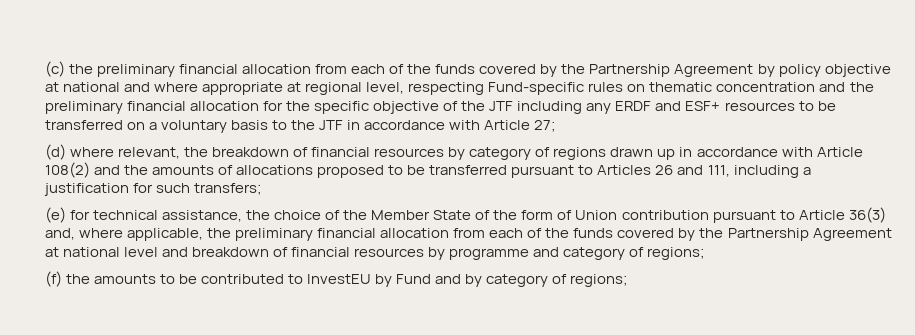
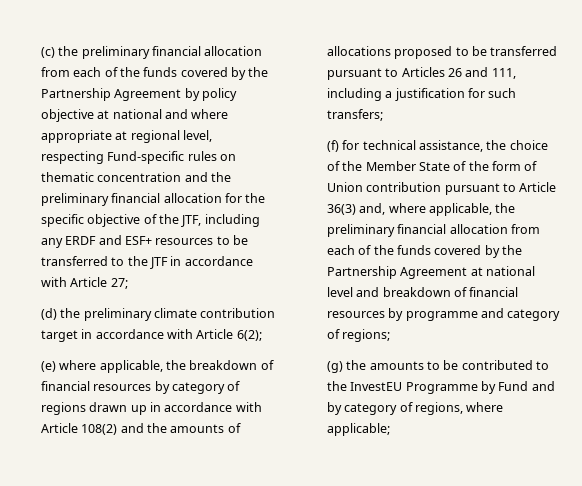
[489,101,514,111] JTF -> [181,215,202,227] JTF,
[126,120,268,133] on a voluntary basis -> (108, 261) none
[69,147,180,159] where relevant, -> [60,308,276,321] [40,329,262,342] [40,360,163,373] the preliminary climate contribution target in accordance with Article 6(2); // (e) where applicable,
[44,207,66,223] (e) -> [326,140,339,152] (f)
[44,271,62,287] (f) -> [326,361,343,373] (g)
[307,274,372,284] InvestEU -> [326,381,478,394] the InvestEU Programme
[570,274,629,287] regions; -> [414,402,504,415] [326,423,390,436] regions, where applicable;

